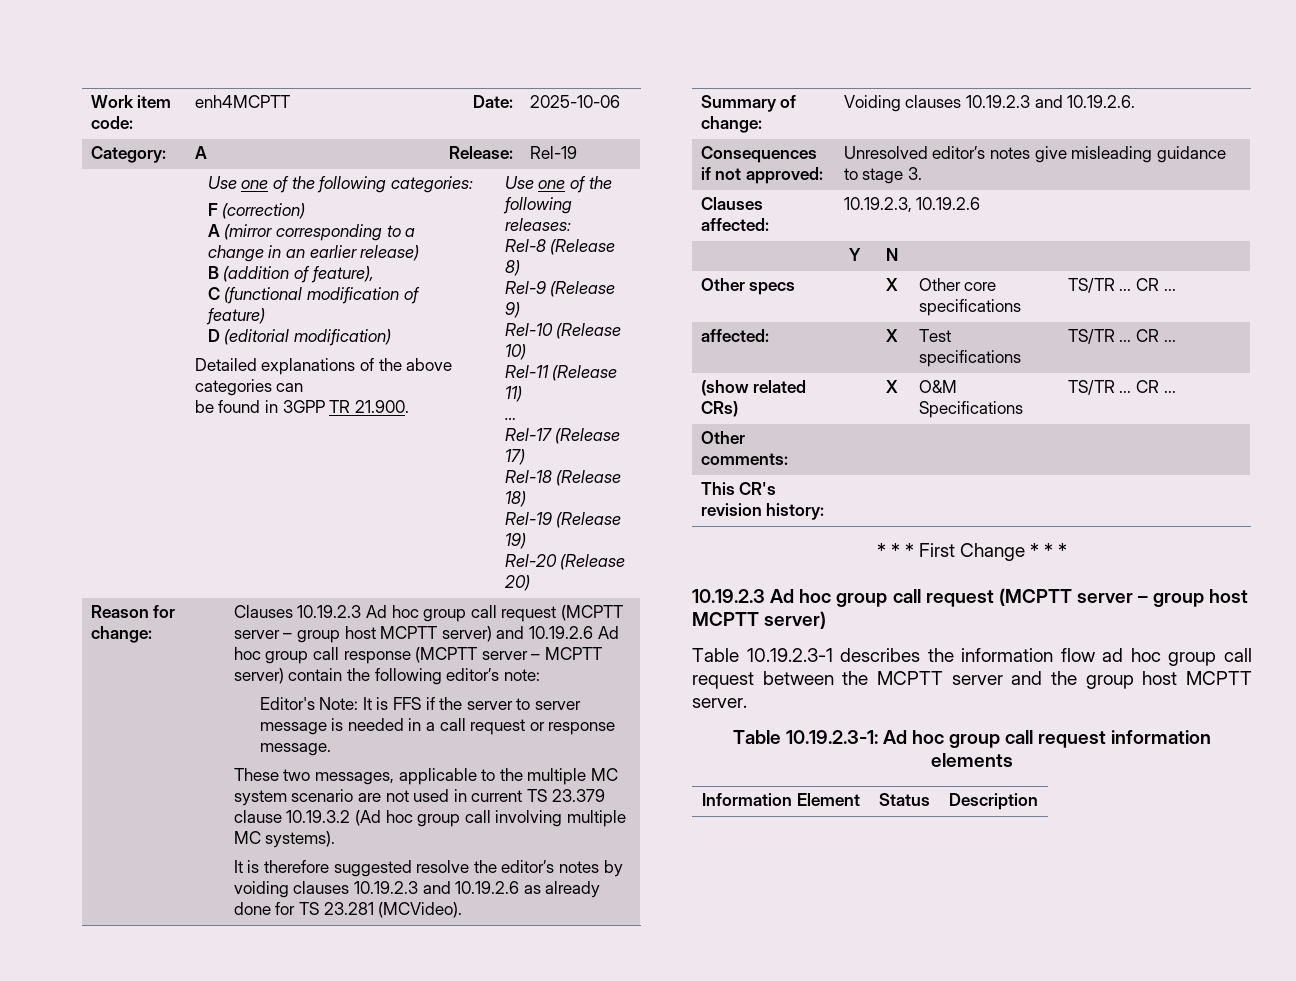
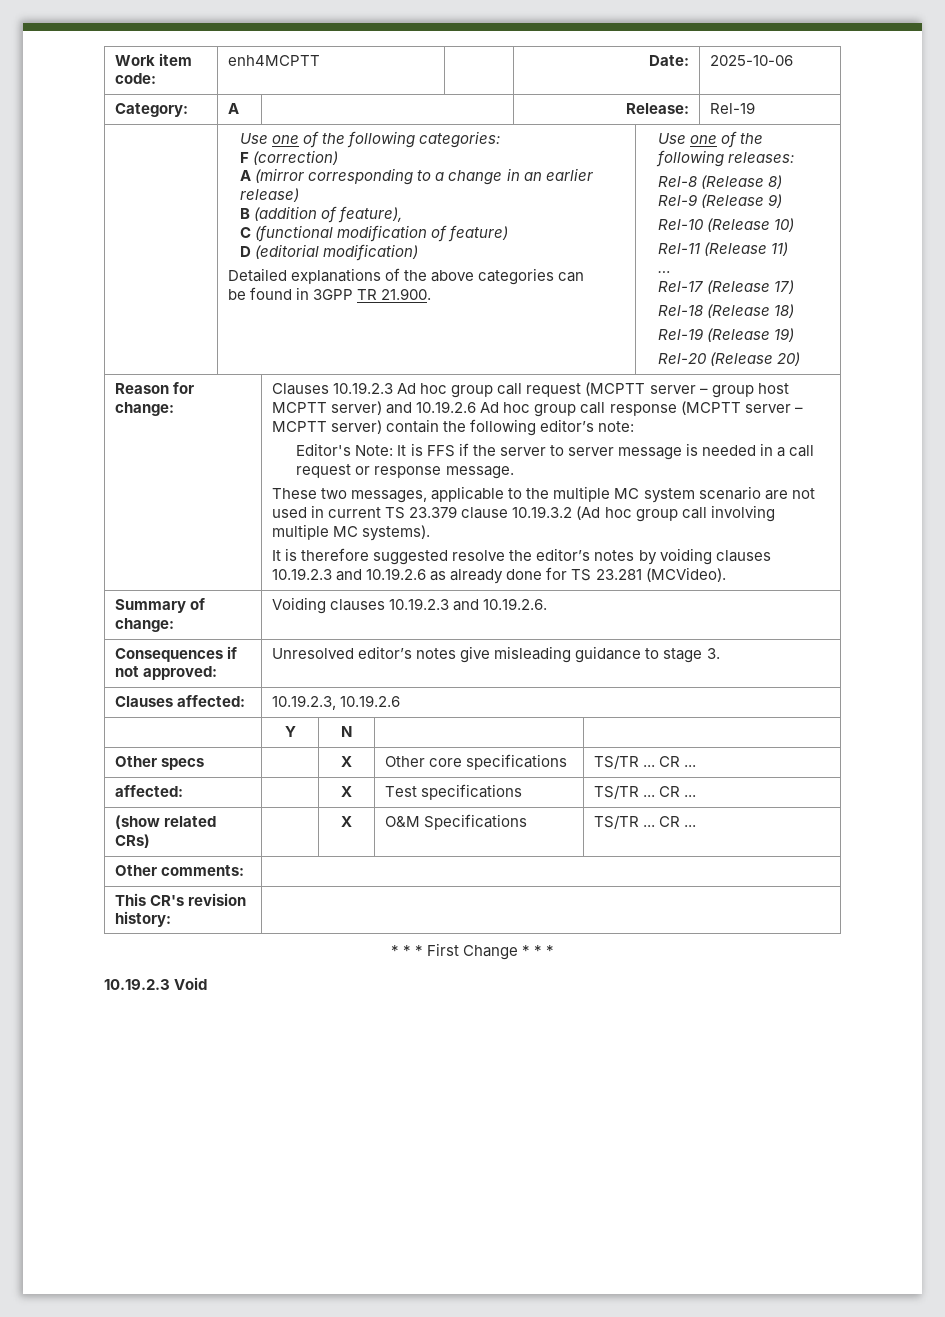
[770,588,1249,607] [692,611,827,629] [692,648,1252,666] [692,671,1253,689] [692,698,747,708] [732,730,1212,748] [931,753,1013,767] [702,793,860,806] [879,793,930,806] [949,793,1038,810] Ad hoc group call request (MCPTT server – group host MCPTT server) // Table 10.19.2.3-1 describes the information flow ad hoc group call request between the MCPTT server and the group host MCPTT server. // Table 10.19.2.3-1: Ad hoc group call request information elements // Information Element | Status | Description -> [174,977,208,990] Void

